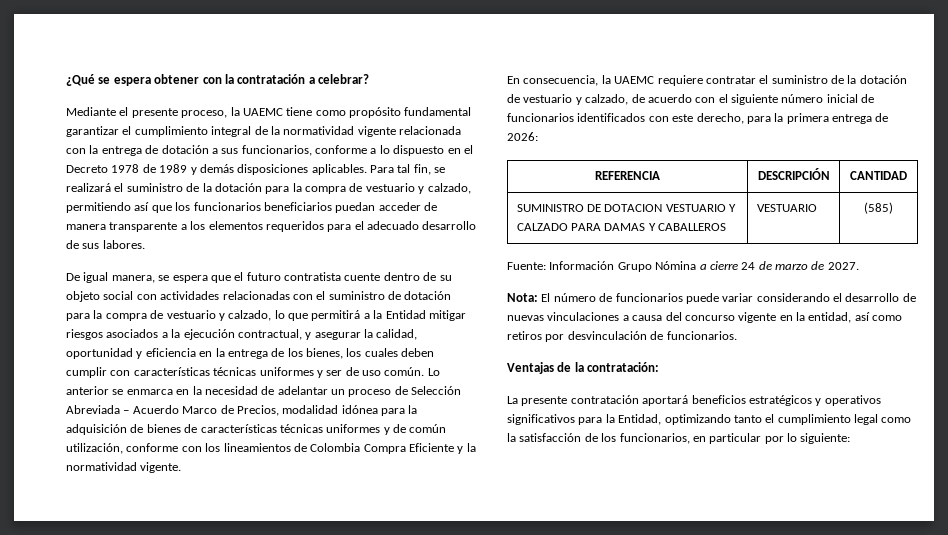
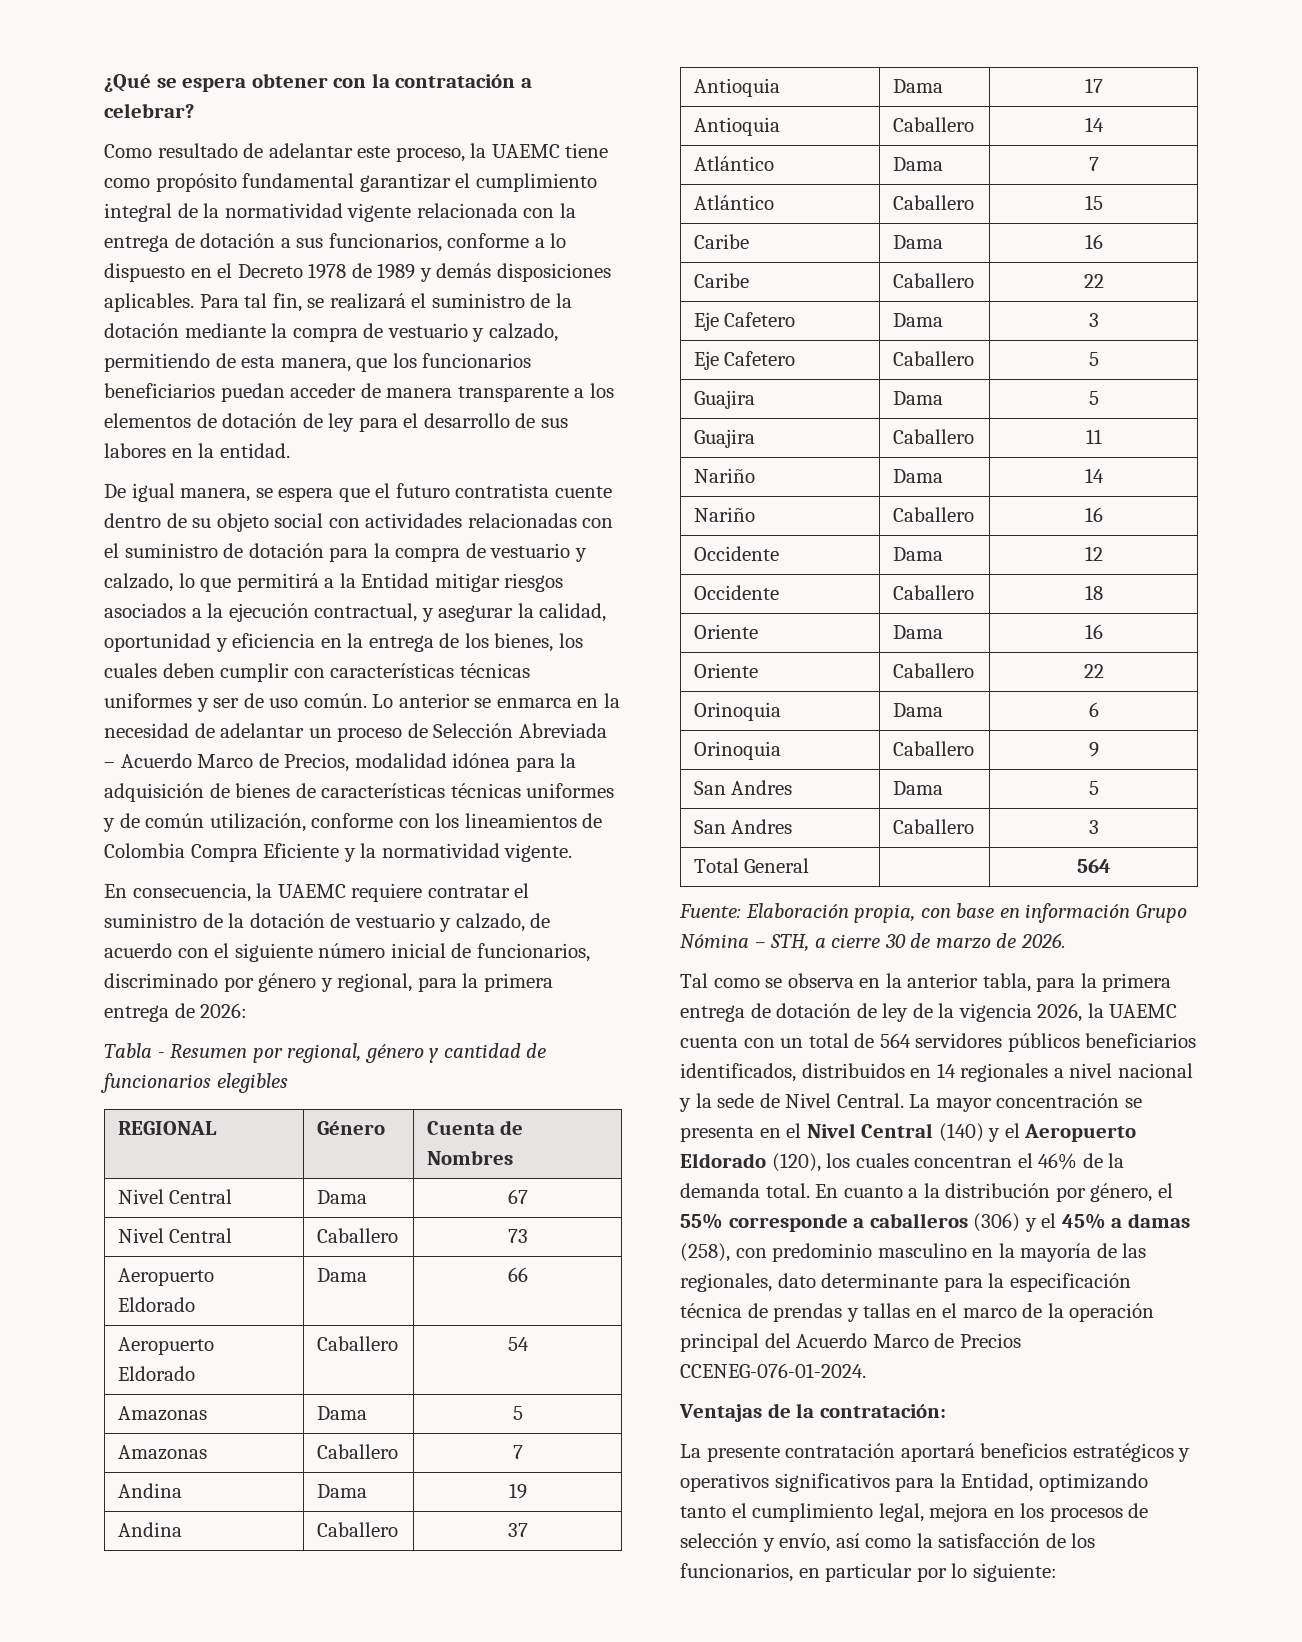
[66,107,178,118] Mediante el presente -> [104,143,391,158] Como resultado de adelantar este
[265,186,290,194] para -> [184,323,266,338] mediante
[134,202,150,211] así -> [215,353,351,372] de esta manera,
[265,221,324,232] requeridos -> [196,413,355,432] de dotación de ley
[367,221,419,230] adecuado -> (419, 420) none
[102,240,145,249] labores. -> [104,443,290,458] labores en la entidad.
[507,113,744,124] funcionarios identificados con este derecho, -> [476,943,590,962] [104,973,413,992] funcionarios, discriminado por género y regional,
[595,171,660,180] [757,168,830,180] [850,171,907,180] [516,204,737,212] [516,223,727,231] [756,204,817,212] [864,202,893,214] [507,261,697,272] // REFERENCIA | DESCRIPCIÓN | CANTIDAD // SUMINISTRO DE DOTACION VESTUARIO Y CALZADO PARA DAMAS Y CABALLEROS | VESTUARIO | (585) // Fuente: Información Grupo Nómina -> [104,1043,547,1063] [100,1073,288,1093] [117,1121,217,1135] [316,1121,385,1135] [426,1120,524,1135] [426,1150,513,1165] [117,1189,233,1204] [316,1190,367,1204] [507,1189,528,1204] [117,1228,233,1243] [316,1228,398,1243] [507,1229,528,1243] [117,1268,214,1286] [117,1297,195,1312] [316,1268,367,1282] [507,1267,528,1282] [117,1337,214,1355] [117,1366,195,1381] [316,1336,398,1351] [507,1337,529,1351] [117,1406,207,1421] [316,1406,367,1420] [512,1406,523,1420] [117,1445,207,1460] [316,1444,398,1459] [512,1445,523,1459] [117,1483,182,1498] [316,1484,367,1498] [508,1483,527,1499] [117,1522,182,1537] [316,1522,398,1537] [507,1523,528,1537] [693,78,780,97] [892,79,943,93] [1084,78,1103,93] [693,117,780,136] [892,117,974,132] [1084,117,1104,132] [693,156,774,171] [892,157,943,171] [1088,157,1099,171] [693,195,774,210] [892,195,974,210] [1084,195,1103,210] [693,234,749,249] [892,235,943,249] [1084,234,1103,249] [693,273,749,288] [892,273,974,288] [1083,274,1104,288] [693,312,796,331] [892,313,943,327] [1088,313,1099,327] [693,351,796,370] [892,351,974,366] [1088,352,1099,366] [693,390,755,409] [892,391,943,405] [1088,391,1099,405] [693,429,755,448] [892,429,974,444] [1085,429,1102,444] [693,468,755,483] [892,469,943,483] [1084,468,1104,483] [693,507,755,522] [892,507,974,522] [1084,507,1103,522] [693,546,779,561] [892,547,943,561] [1084,546,1103,561] [693,585,779,600] [892,585,974,600] [1084,585,1103,600] [693,624,758,639] [892,625,943,639] [1084,624,1103,639] [693,663,758,678] [892,663,974,678] [1083,664,1104,678] [693,702,781,721] [892,703,943,717] [1088,702,1099,717] [693,741,781,760] [892,741,974,756] [1088,742,1099,757] [693,780,793,795] [892,781,943,795] [1088,781,1099,795] [693,819,793,834] [892,819,974,834] [1088,820,1099,834] [693,858,810,873] [1076,859,1111,873] [679,903,1187,923] [680,934,810,952] // Tabla - Resumen por regional, género y cantidad de funcionarios elegibles // REGIONAL | Género | Cuenta de Nombres // Nivel Central | Dama | 67 // Nivel Central | Caballero | 73 // Aeropuerto Eldorado | Dama | 66 // Aeropuerto Eldorado | Caballero | 54 // Amazonas | Dama | 5 // Amazonas | Caballero | 7 // Andina | Dama | 19 // Andina | Caballero | 37 // Antioquia | Dama | 17 // Antioquia | Caballero | 14 // Atlántico | Dama | 7 // Atlántico | Caballero | 15 // Caribe | Dama | 16 // Caribe | Caballero | 22 // Eje Cafetero | Dama | 3 // Eje Cafetero | Caballero | 5 // Guajira | Dama | 5 // Guajira | Caballero | 11 // Nariño | Dama | 14 // Nariño | Caballero | 16 // Occidente | Dama | 12 // Occidente | Caballero | 18 // Oriente | Dama | 16 // Oriente | Caballero | 22 // Orinoquia | Dama | 6 // Orinoquia | Caballero | 9 // San Andres | Dama | 5 // San Andres | Caballero | 3 // Total General | | 564 // Fuente: Elaboración propia, con base en información Grupo Nómina – STH,
[741,262,756,270] 24 -> [884,934,906,948] 30
[827,262,859,270] [507,293,916,304] [507,312,903,323] [507,331,737,342] 2027. // Nota: El número de funcionarios puede variar considerando el desarrollo de nuevas vinculaciones a causa del concurso vigente en la entidad, así como retiros por desvinculación de funcionarios. -> [1020,933,1066,948] [680,973,1172,992] [680,1003,1178,1022] [680,1033,1197,1052] [680,1063,1193,1082] [679,1093,1142,1112] [680,1123,1137,1142] [680,1153,1125,1172] [680,1183,1173,1202] [680,1213,1190,1232] [680,1243,1147,1262] [680,1273,1131,1292] [680,1303,1155,1322] [680,1333,1021,1352] [680,1363,866,1378] 2026. // Tal como se observa en la anterior tabla, para la primera entrega de dotación de ley de la vigencia 2026, la UAEMC cuenta con un total de 564 servidores públicos beneficiarios identificados, distribuidos en 14 regionales a nivel nacional y la sede de Nivel Central. La mayor concentración se presenta en el Nivel Central (140) y el Aeropuerto Eldorado (120), los cuales concentran el 46% de la demanda total. En cuanto a la distribución por género, el 55% corresponde a caballeros (306) y el 45% a damas (258), con predominio masculino en la mayoría de las regionales, dato determinante para la especificación técnica de prendas y tallas en el marco de la operación principal del Acuerdo Marco de Precios CCENEG-076-01-2024.
[854,414,878,425] legal -> [878,1503,1149,1522] [680,1533,860,1552] legal, mejora en los procesos de selección y envío, así

